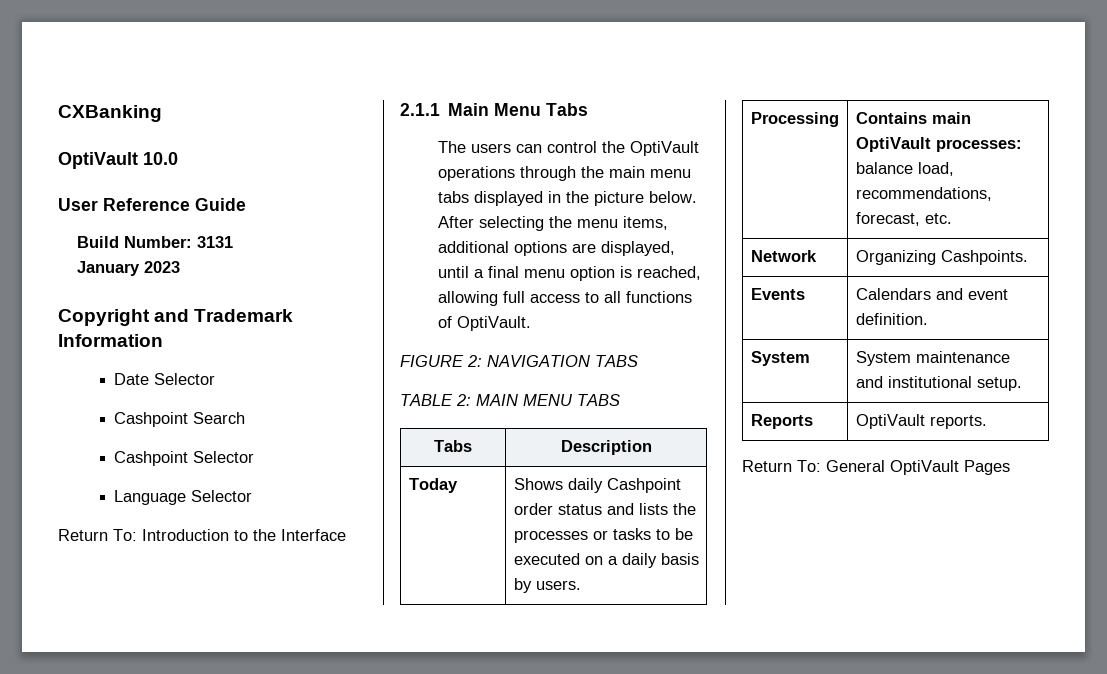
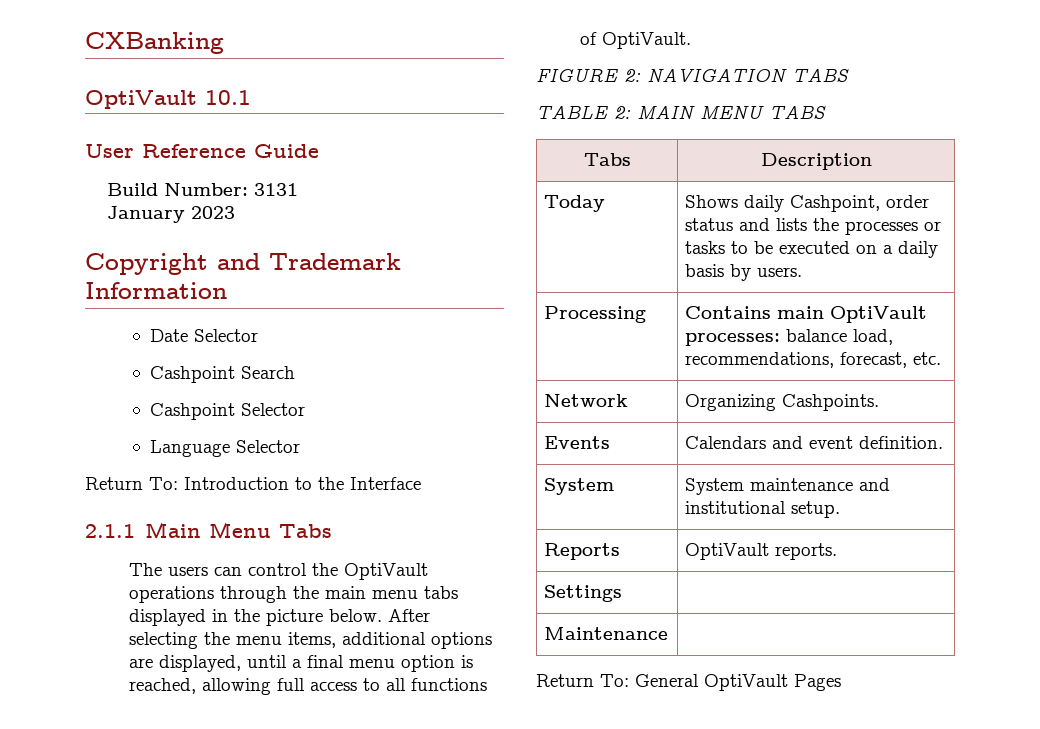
[143,152,178,165] 10.0 -> [205,90,251,105] 10.1
[606,478,681,493] Cashpoint -> [790,195,881,212] Cashpoint,
(987, 422) none -> [544,585,623,602] [544,627,669,640] // Settings | // Maintenance |

